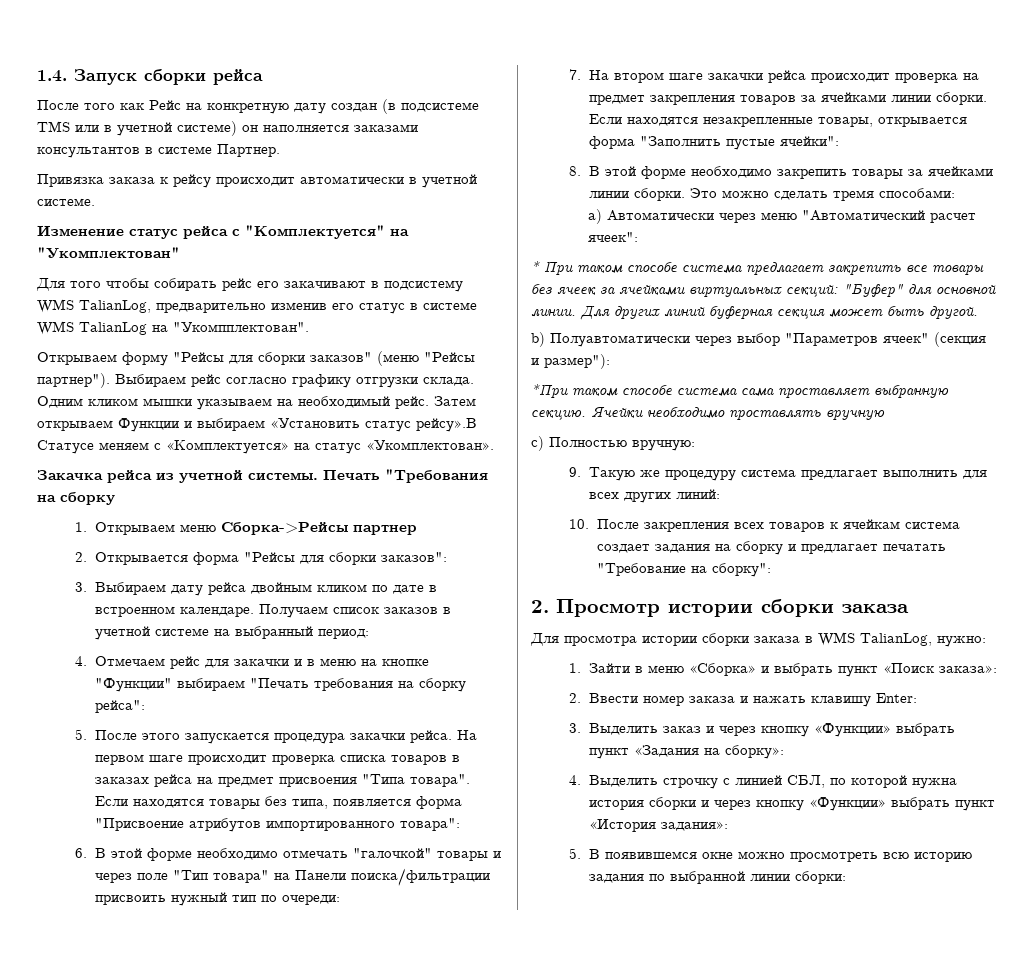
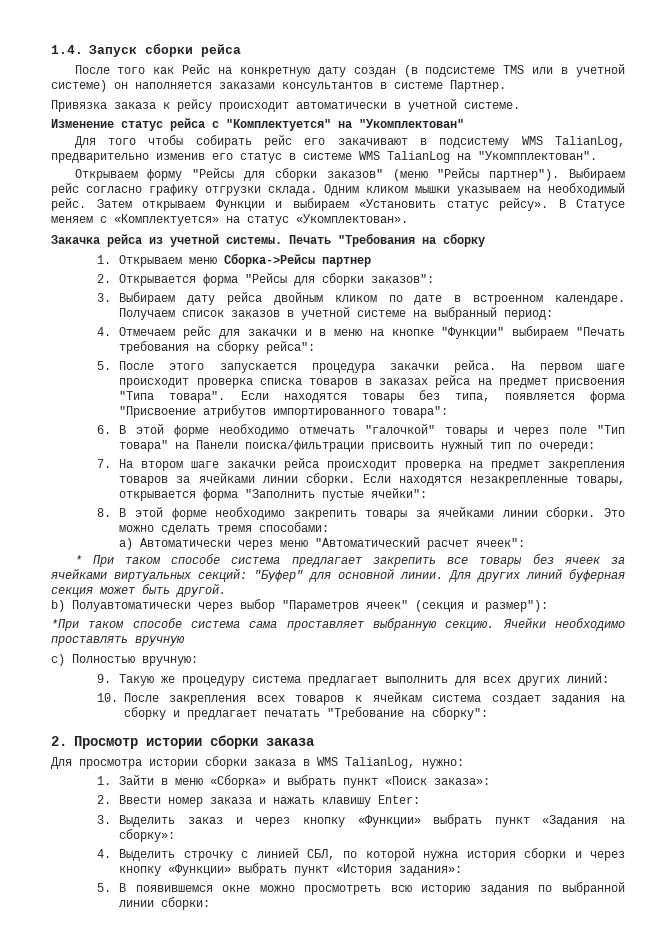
[416,418,477,432] рейсу».В -> [499,198,566,211] рейсу». В

